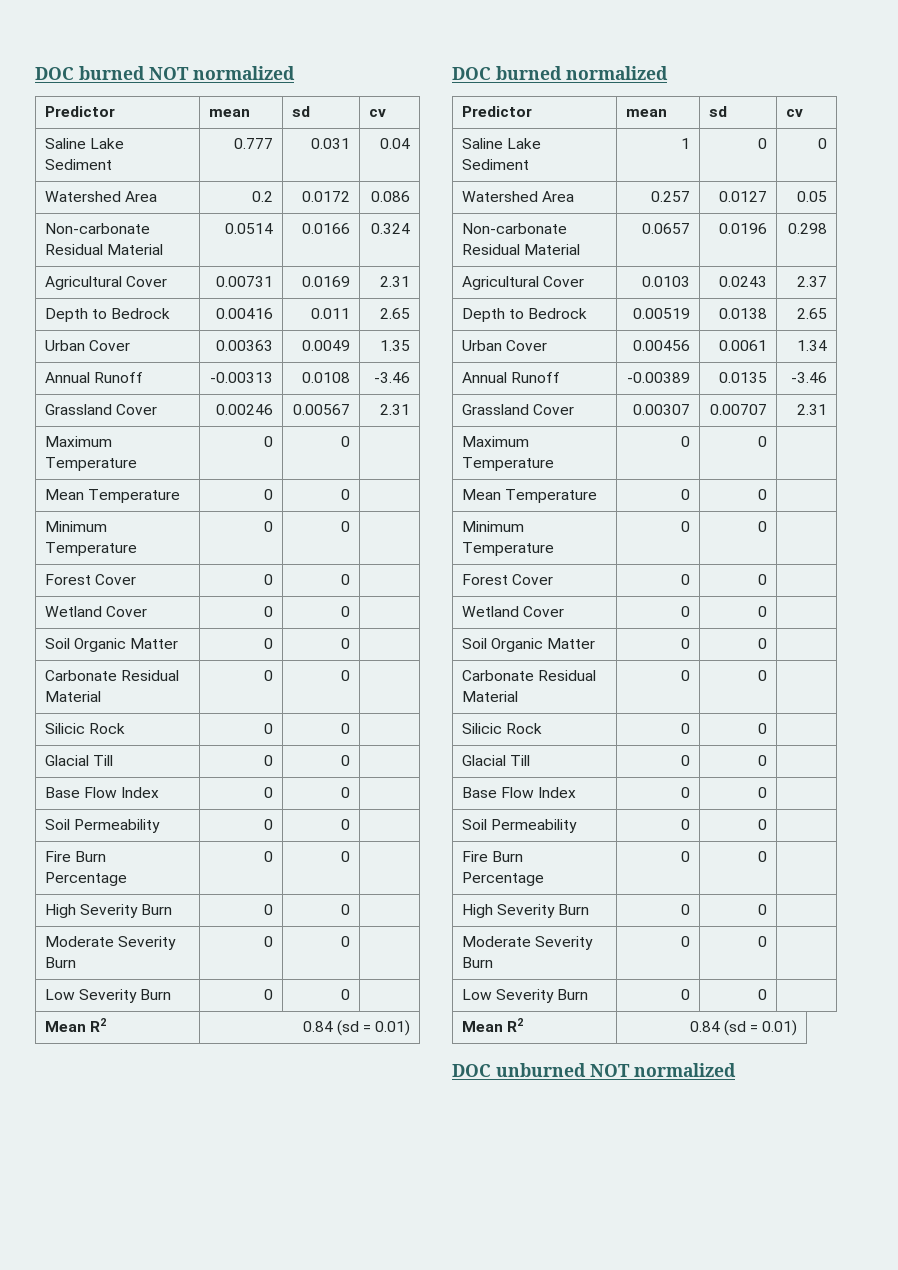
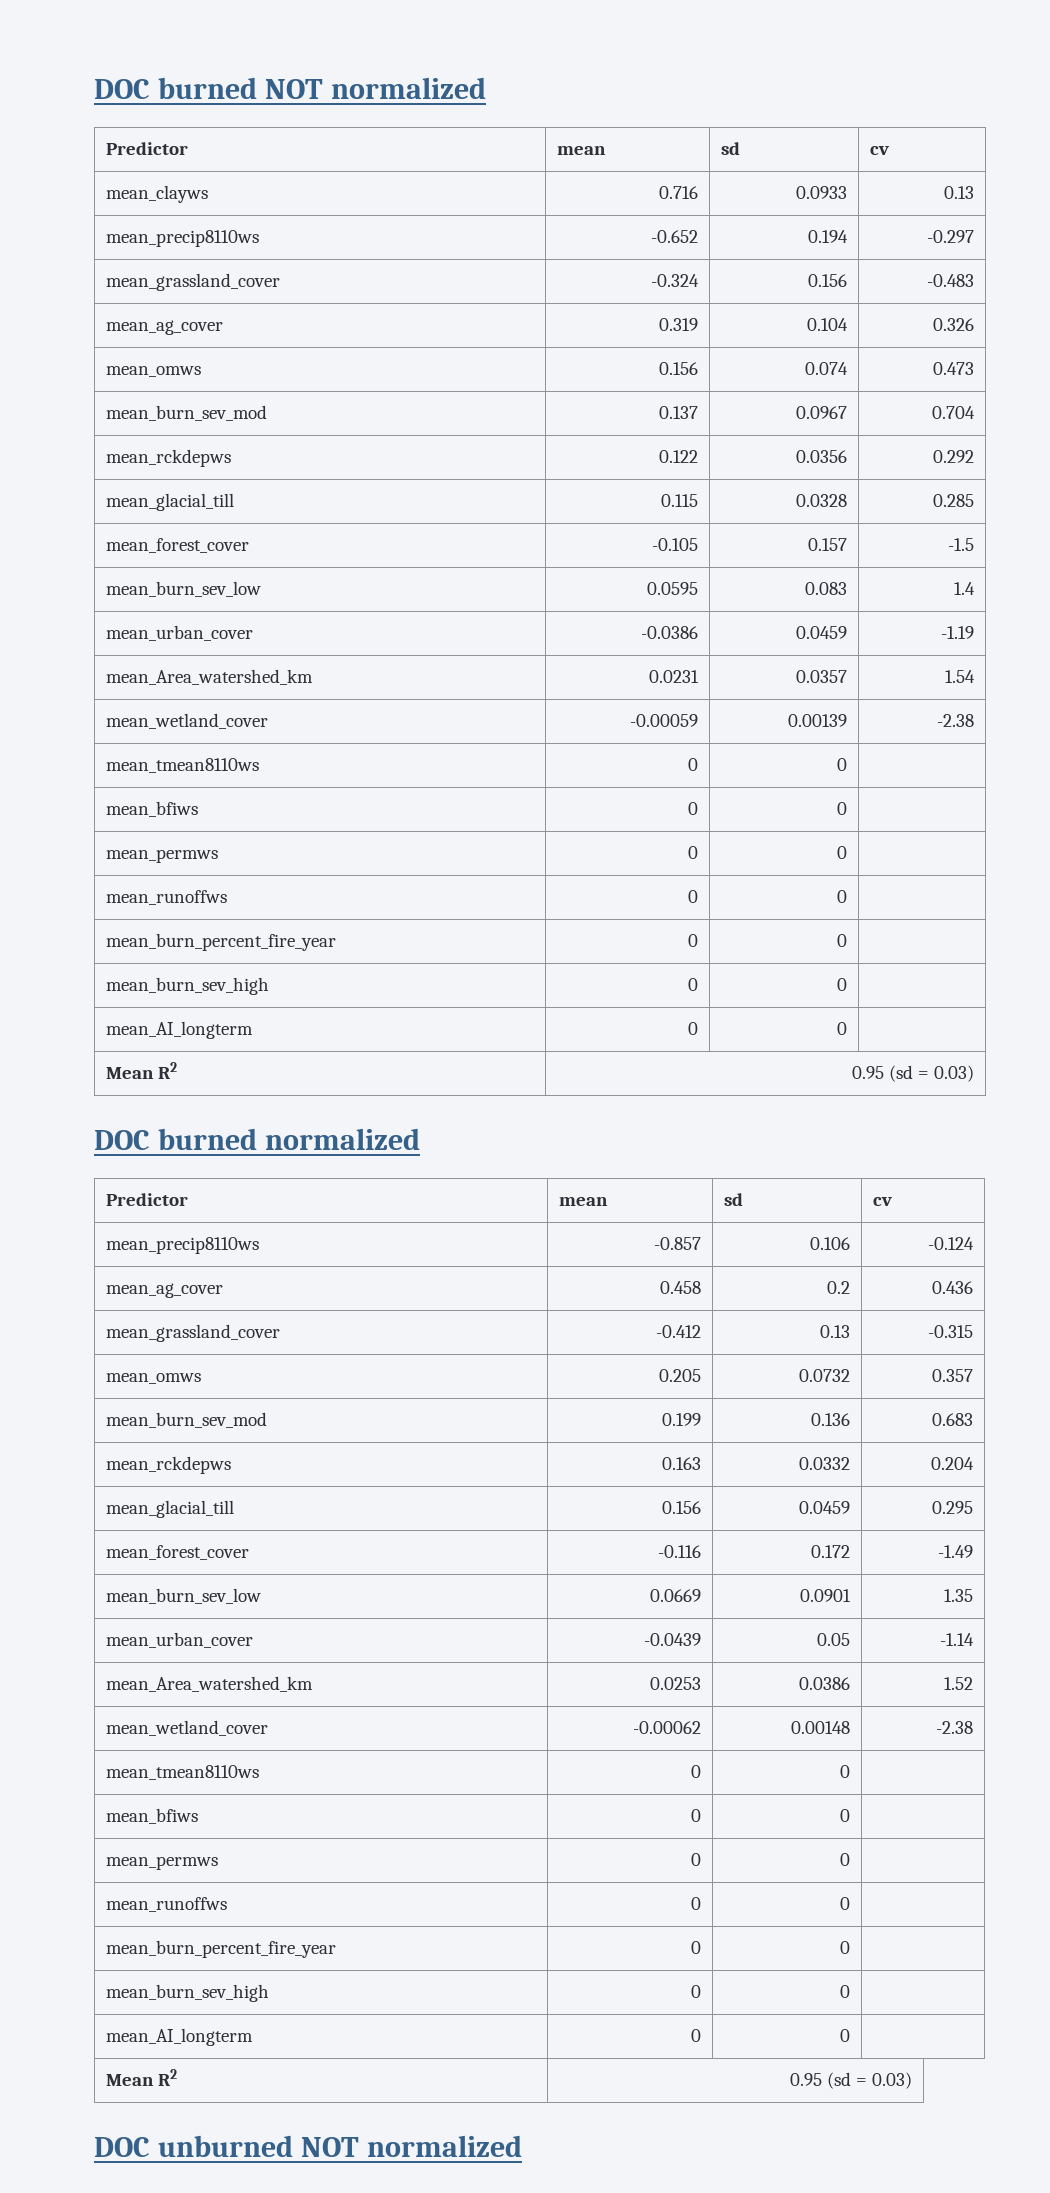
[44,138,124,149] [44,159,112,170] [234,138,274,149] [311,138,351,149] [380,138,411,149] [44,191,157,202] [252,191,274,202] [302,191,351,202] [371,191,411,202] [44,223,150,234] [44,244,163,255] [225,223,274,234] [302,223,351,234] [371,223,411,234] [44,276,167,290] [216,276,274,287] [302,276,351,287] [380,276,411,287] [44,308,170,322] [216,308,274,319] [311,308,351,319] [380,308,411,319] [44,340,130,351] [216,340,274,351] [302,340,351,351] [380,340,411,351] [44,372,143,383] [210,372,274,383] [302,372,351,383] [374,372,411,383] [44,404,157,415] [216,404,274,415] [293,404,351,415] [380,404,411,415] [44,436,112,447] [44,457,137,471] [264,436,274,447] [341,436,351,447] [44,489,180,503] [264,489,274,500] [341,489,351,500] [44,521,107,532] [44,542,137,556] [264,521,274,532] [341,521,351,532] [44,574,136,585] [264,574,274,585] [341,574,351,585] [44,606,147,617] [264,606,274,617] [341,606,351,617] [44,638,178,652] [264,638,274,649] [341,638,351,649] [44,670,179,681] [44,691,101,702] [264,670,274,681] [341,670,351,681] [44,723,125,734] [264,723,274,734] [341,723,351,734] [44,755,113,766] [264,755,274,766] [341,755,351,766] [44,787,159,798] [264,787,274,798] [341,787,351,798] [44,819,160,833] [264,819,274,830] [341,819,351,830] [44,851,106,862] [44,872,127,886] [264,851,274,862] [341,851,351,862] [44,904,172,918] [264,904,274,915] [341,904,351,915] [44,936,176,950] [44,957,76,968] [264,936,274,947] [341,936,351,947] [44,989,171,1003] [264,989,274,1000] [341,989,351,1000] [44,1018,106,1032] [302,1020,411,1036] Saline Lake Sediment | 0.777 | 0.031 | 0.04 // Watershed Area | 0.2 | 0.0172 | 0.086 // Non-carbonate Residual Material | 0.0514 | 0.0166 | 0.324 // Agricultural Cover | 0.00731 | 0.0169 | 2.31 // Depth to Bedrock | 0.00416 | 0.011 | 2.65 // Urban Cover | 0.00363 | 0.0049 | 1.35 // Annual Runoff | -0.00313 | 0.0108 | -3.46 // Grassland Cover | 0.00246 | 0.00567 | 2.31 // Maximum Temperature | 0 | 0 | // Mean Temperature | 0 | 0 | // Minimum Temperature | 0 | 0 | // Forest Cover | 0 | 0 | // Wetland Cover | 0 | 0 | // Soil Organic Matter | 0 | 0 | // Carbonate Residual Material | 0 | 0 | // Silicic Rock | 0 | 0 | // Glacial Till | 0 | 0 | // Base Flow Index | 0 | 0 | // Soil Permeability | 0 | 0 | // Fire Burn Percentage | 0 | 0 | // High Severity Burn | 0 | 0 | // Moderate Severity Burn | 0 | 0 | // Low Severity Burn | 0 | 0 | // Mean R2 | 0.84 (sd = 0.01) -> [105,185,208,203] [659,186,699,199] [796,186,848,199] [944,186,975,199] [105,230,259,247] [651,230,699,243] [808,230,849,243] [927,230,975,243] [105,273,280,291] [651,274,700,287] [808,274,848,287] [927,274,975,287] [105,320,223,335] [659,318,699,331] [807,318,849,331] [933,318,975,331] [105,366,201,377] [659,362,699,375] [805,362,849,375] [933,362,975,375] [105,405,267,421] [659,406,699,419] [796,406,848,419] [932,406,976,419] [105,449,231,467] [659,450,699,463] [796,450,848,463] [933,450,975,463] [105,493,234,511] [661,494,699,507] [796,494,848,507] [933,494,975,507] [105,538,249,553] [652,538,699,551] [808,538,848,551] [948,538,975,551] [105,581,261,597] [647,582,699,595] [805,582,848,595] [954,582,976,595] [105,625,253,641] [641,626,699,639] [796,626,848,639] [941,626,975,639] [105,669,313,685] [649,670,700,683] [796,670,848,683] [945,670,976,683] [105,713,268,729] [630,714,699,727] [788,714,848,727] [937,714,975,727] [105,758,259,773] [688,758,699,771] [837,758,848,771] [105,801,198,817] [688,802,699,815] [837,802,848,815] [105,849,218,863] [688,846,699,859] [837,846,848,859] [105,890,227,905] [688,890,699,903] [837,890,848,903] [105,933,336,951] [688,934,699,947] [837,934,848,947] [105,977,269,995] [688,978,699,991] [837,978,848,991] [105,1021,253,1039] [688,1022,699,1035] [837,1022,848,1035] [105,1062,177,1079] [851,1065,975,1082] mean_clayws | 0.716 | 0.0933 | 0.13 // mean_precip8110ws | -0.652 | 0.194 | -0.297 // mean_grassland_cover | -0.324 | 0.156 | -0.483 // mean_ag_cover | 0.319 | 0.104 | 0.326 // mean_omws | 0.156 | 0.074 | 0.473 // mean_burn_sev_mod | 0.137 | 0.0967 | 0.704 // mean_rckdepws | 0.122 | 0.0356 | 0.292 // mean_glacial_till | 0.115 | 0.0328 | 0.285 // mean_forest_cover | -0.105 | 0.157 | -1.5 // mean_burn_sev_low | 0.0595 | 0.083 | 1.4 // mean_urban_cover | -0.0386 | 0.0459 | -1.19 // mean_Area_watershed_km | 0.0231 | 0.0357 | 1.54 // mean_wetland_cover | -0.00059 | 0.00139 | -2.38 // mean_tmean8110ws | 0 | 0 | // mean_bfiws | 0 | 0 | // mean_permws | 0 | 0 | // mean_runoffws | 0 | 0 | // mean_burn_percent_fire_year | 0 | 0 | // mean_burn_sev_high | 0 | 0 | // mean_AI_longterm | 0 | 0 | // Mean R2 | 0.95 (sd = 0.03)
[461,138,541,149] [461,159,529,170] [681,138,691,149] [758,138,768,149] [818,138,828,149] [461,191,574,202] [651,191,691,202] [719,191,768,202] [797,191,828,202] [461,223,567,234] [461,244,580,255] [642,223,691,234] [719,223,768,234] [788,223,828,234] [461,276,584,290] [642,276,691,287] [719,276,768,287] [797,276,828,287] [461,308,587,322] [633,308,691,319] [719,308,768,319] [797,308,828,319] [461,340,547,351] [633,340,691,351] [719,340,768,351] [797,340,828,351] [461,372,560,383] [627,372,691,383] [719,372,768,383] [791,372,828,383] [461,404,574,415] [633,404,691,415] [710,404,768,415] [797,404,828,415] [461,436,529,447] [461,457,554,471] [681,436,691,447] [758,436,768,447] [461,489,597,503] [681,489,691,500] [758,489,768,500] [461,521,524,532] [461,542,554,556] [681,521,691,532] [758,521,768,532] [461,574,553,585] [681,574,691,585] [758,574,768,585] [461,606,564,617] [681,606,691,617] [758,606,768,617] [461,638,595,652] [681,638,691,649] [758,638,768,649] [461,670,596,681] [461,691,518,702] [681,670,691,681] [758,670,768,681] [461,723,542,734] [681,723,691,734] [758,723,768,734] [461,755,530,766] [681,755,691,766] [758,755,768,766] [461,787,576,798] [681,787,691,798] [758,787,768,798] [461,819,577,833] [681,819,691,830] [758,819,768,830] [461,851,523,862] [461,872,544,886] [681,851,691,862] [758,851,768,862] [461,904,589,918] [681,904,691,915] [758,904,768,915] [461,936,593,950] [461,957,493,968] [681,936,691,947] [758,936,768,947] [461,989,588,1003] [681,989,691,1000] [758,989,768,1000] [461,1018,523,1032] [689,1020,798,1036] Saline Lake Sediment | 1 | 0 | 0 // Watershed Area | 0.257 | 0.0127 | 0.05 // Non-carbonate Residual Material | 0.0657 | 0.0196 | 0.298 // Agricultural Cover | 0.0103 | 0.0243 | 2.37 // Depth to Bedrock | 0.00519 | 0.0138 | 2.65 // Urban Cover | 0.00456 | 0.0061 | 1.34 // Annual Runoff | -0.00389 | 0.0135 | -3.46 // Grassland Cover | 0.00307 | 0.00707 | 2.31 // Maximum Temperature | 0 | 0 | // Mean Temperature | 0 | 0 | // Minimum Temperature | 0 | 0 | // Forest Cover | 0 | 0 | // Wetland Cover | 0 | 0 | // Soil Organic Matter | 0 | 0 | // Carbonate Residual Material | 0 | 0 | // Silicic Rock | 0 | 0 | // Glacial Till | 0 | 0 | // Base Flow Index | 0 | 0 | // Soil Permeability | 0 | 0 | // Fire Burn Percentage | 0 | 0 | // High Severity Burn | 0 | 0 | // Moderate Severity Burn | 0 | 0 | // Low Severity Burn | 0 | 0 | // Mean R2 | 0.84 (sd = 0.01) -> [105,1237,259,1254] [654,1237,702,1250] [810,1237,851,1250] [928,1237,975,1250] [105,1283,223,1298] [660,1281,702,1294] [827,1281,851,1294] [932,1281,974,1294] [105,1324,280,1342] [656,1325,702,1338] [820,1325,851,1338] [928,1325,974,1338] [105,1373,201,1384] [659,1369,702,1382] [799,1369,851,1382] [932,1369,974,1382] [105,1412,267,1428] [662,1413,702,1426] [811,1413,851,1426] [932,1413,974,1426] [105,1456,231,1474] [662,1457,702,1470] [799,1457,851,1470] [931,1457,975,1470] [105,1500,234,1518] [662,1501,702,1514] [799,1501,851,1514] [932,1501,974,1514] [105,1545,249,1560] [658,1545,702,1558] [811,1545,851,1558] [938,1545,974,1558] [105,1588,261,1604] [650,1589,702,1602] [800,1589,852,1602] [944,1589,974,1602] [105,1632,253,1648] [644,1633,702,1646] [817,1633,851,1646] [940,1633,975,1646] [105,1676,313,1692] [650,1677,702,1690] [799,1677,851,1690] [944,1677,974,1690] [105,1720,268,1736] [633,1721,702,1734] [791,1721,851,1734] [936,1721,974,1734] [105,1765,259,1780] [691,1765,702,1778] [840,1765,851,1778] [105,1808,198,1824] [691,1809,702,1822] [840,1809,851,1822] [105,1856,218,1870] [691,1853,702,1866] [840,1853,851,1866] [105,1897,227,1912] [691,1897,702,1910] [840,1897,851,1910] [105,1940,336,1958] [691,1941,702,1954] [840,1941,851,1954] [105,1984,269,2002] [691,1985,702,1998] [840,1985,851,1998] [105,2028,253,2046] [691,2029,702,2042] [840,2029,851,2042] [105,2069,177,2086] [789,2072,913,2089] mean_precip8110ws | -0.857 | 0.106 | -0.124 // mean_ag_cover | 0.458 | 0.2 | 0.436 // mean_grassland_cover | -0.412 | 0.13 | -0.315 // mean_omws | 0.205 | 0.0732 | 0.357 // mean_burn_sev_mod | 0.199 | 0.136 | 0.683 // mean_rckdepws | 0.163 | 0.0332 | 0.204 // mean_glacial_till | 0.156 | 0.0459 | 0.295 // mean_forest_cover | -0.116 | 0.172 | -1.49 // mean_burn_sev_low | 0.0669 | 0.0901 | 1.35 // mean_urban_cover | -0.0439 | 0.05 | -1.14 // mean_Area_watershed_km | 0.0253 | 0.0386 | 1.52 // mean_wetland_cover | -0.00062 | 0.00148 | -2.38 // mean_tmean8110ws | 0 | 0 | // mean_bfiws | 0 | 0 | // mean_permws | 0 | 0 | // mean_runoffws | 0 | 0 | // mean_burn_percent_fire_year | 0 | 0 | // mean_burn_sev_high | 0 | 0 | // mean_AI_longterm | 0 | 0 | // Mean R2 | 0.95 (sd = 0.03)

